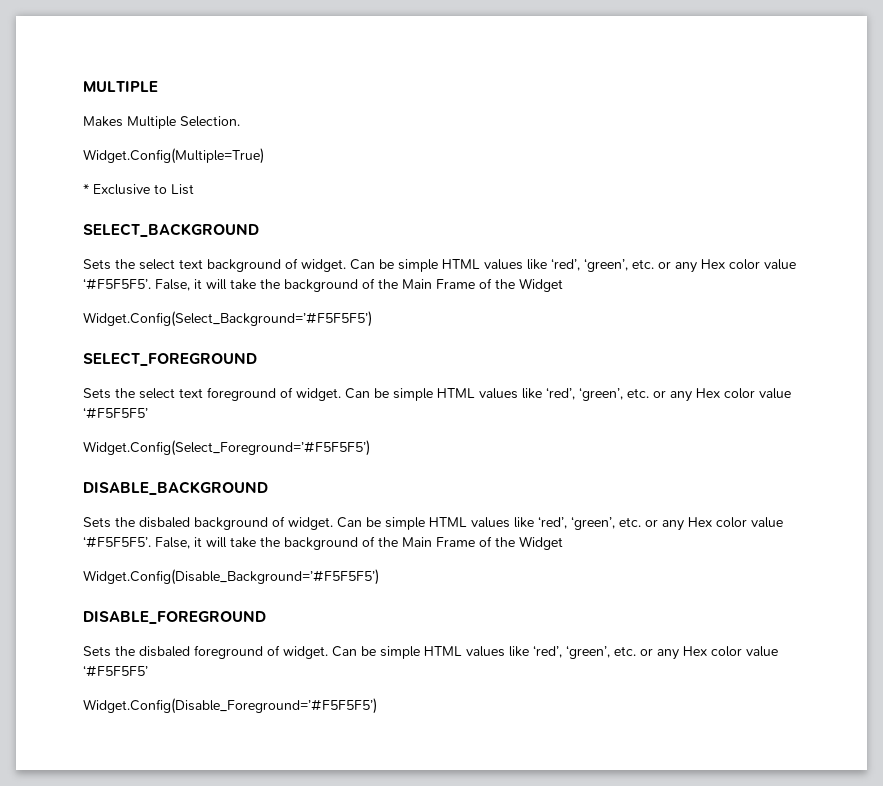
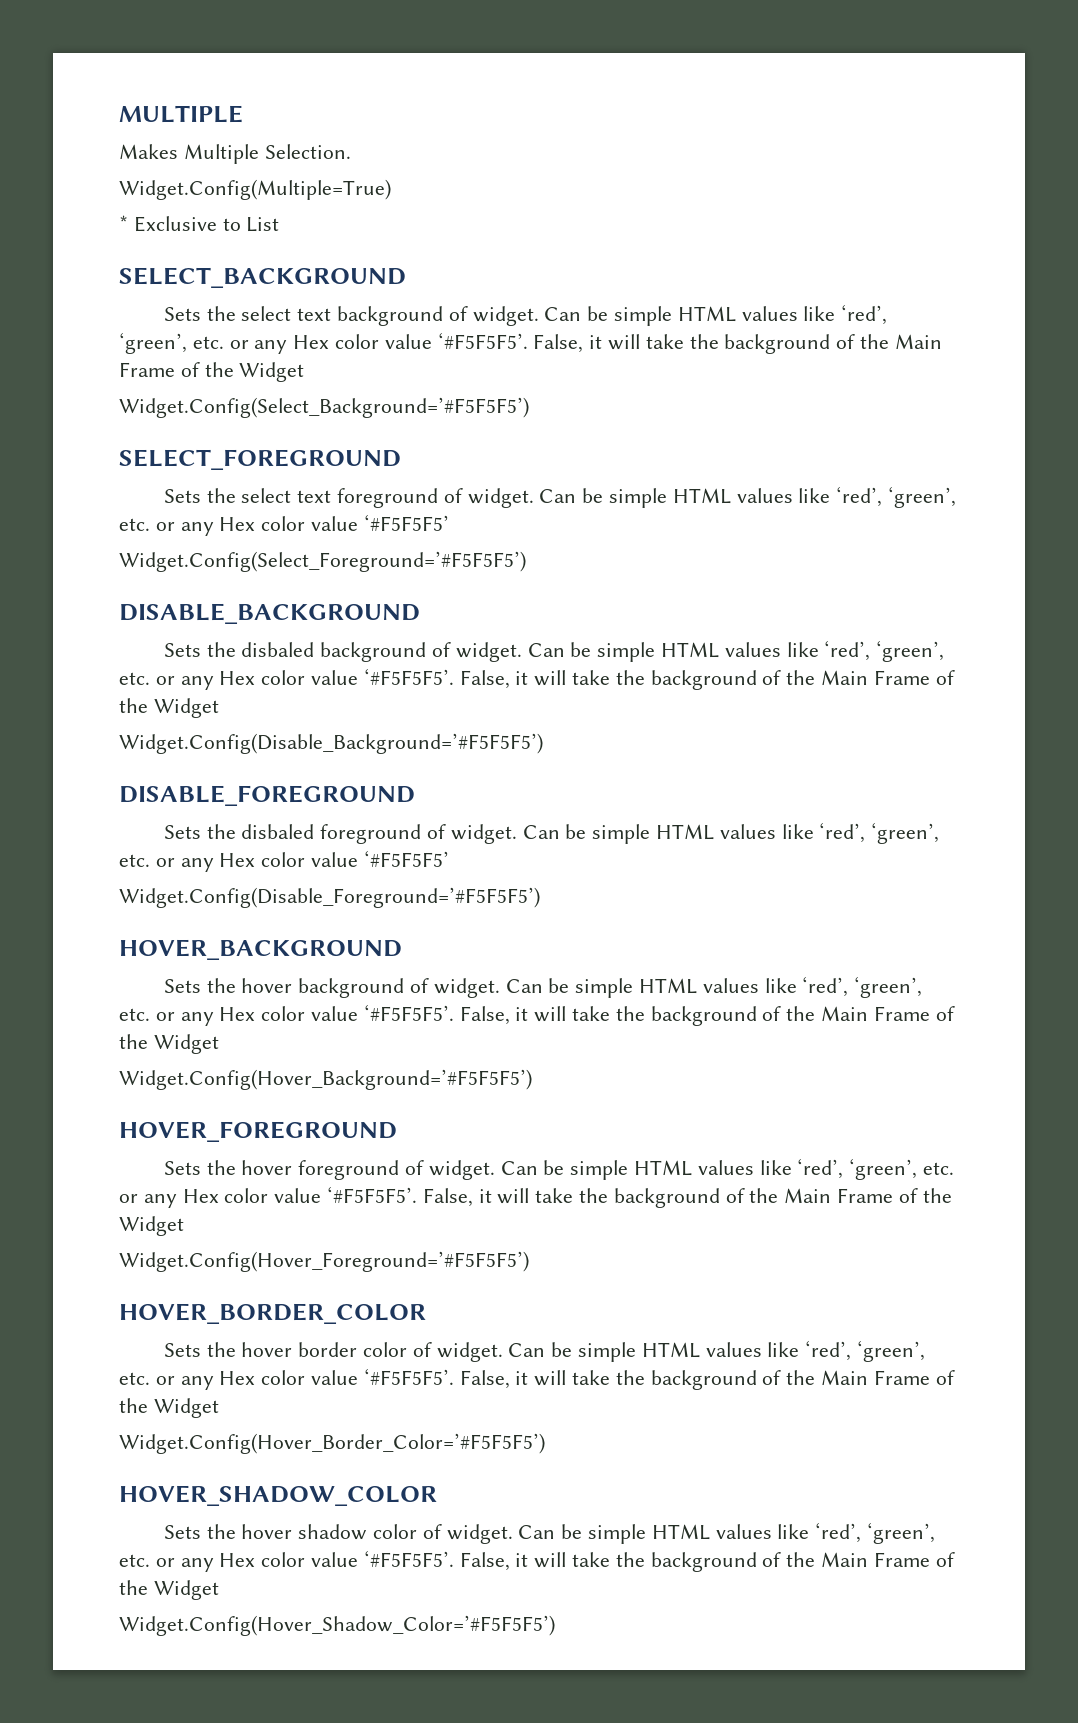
(377, 706) none -> [119,939,402,960] [163,976,923,998] [119,1004,955,1026] [119,1034,219,1054] [119,1069,532,1090] [119,1121,397,1142] [163,1158,955,1180] [119,1186,952,1208] [119,1216,184,1236] [119,1251,529,1272] [119,1303,426,1324] [163,1340,926,1362] [119,1368,955,1390] [119,1398,219,1418] [119,1433,545,1454] [119,1485,437,1506] [163,1522,936,1544] [119,1550,955,1572] [119,1580,219,1600] [119,1615,555,1636] // HOVER_BACKGROUND // Sets the hover background of widget. Can be simple HTML values like ‘red’, ‘green’, etc. or any Hex color value ‘#F5F5F5’. False, it will take the background of the Main Frame of the Widget // Widget.Config(Hover_Background=’#F5F5F5’) // HOVER_FOREGROUND // Sets the hover foreground of widget. Can be simple HTML values like ‘red’, ‘green’, etc. or any Hex color value ‘#F5F5F5’. False, it will take the background of the Main Frame of the Widget // Widget.Config(Hover_Foreground=’#F5F5F5’) // HOVER_BORDER_COLOR // Sets the hover border color of widget. Can be simple HTML values like ‘red’, ‘green’, etc. or any Hex color value ‘#F5F5F5’. False, it will take the background of the Main Frame of the Widget // Widget.Config(Hover_Border_Color=’#F5F5F5’) // HOVER_SHADOW_COLOR // Sets the hover shadow color of widget. Can be simple HTML values like ‘red’, ‘green’, etc. or any Hex color value ‘#F5F5F5’. False, it will take the background of the Main Frame of the Widget // Widget.Config(Hover_Shadow_Color=’#F5F5F5’)

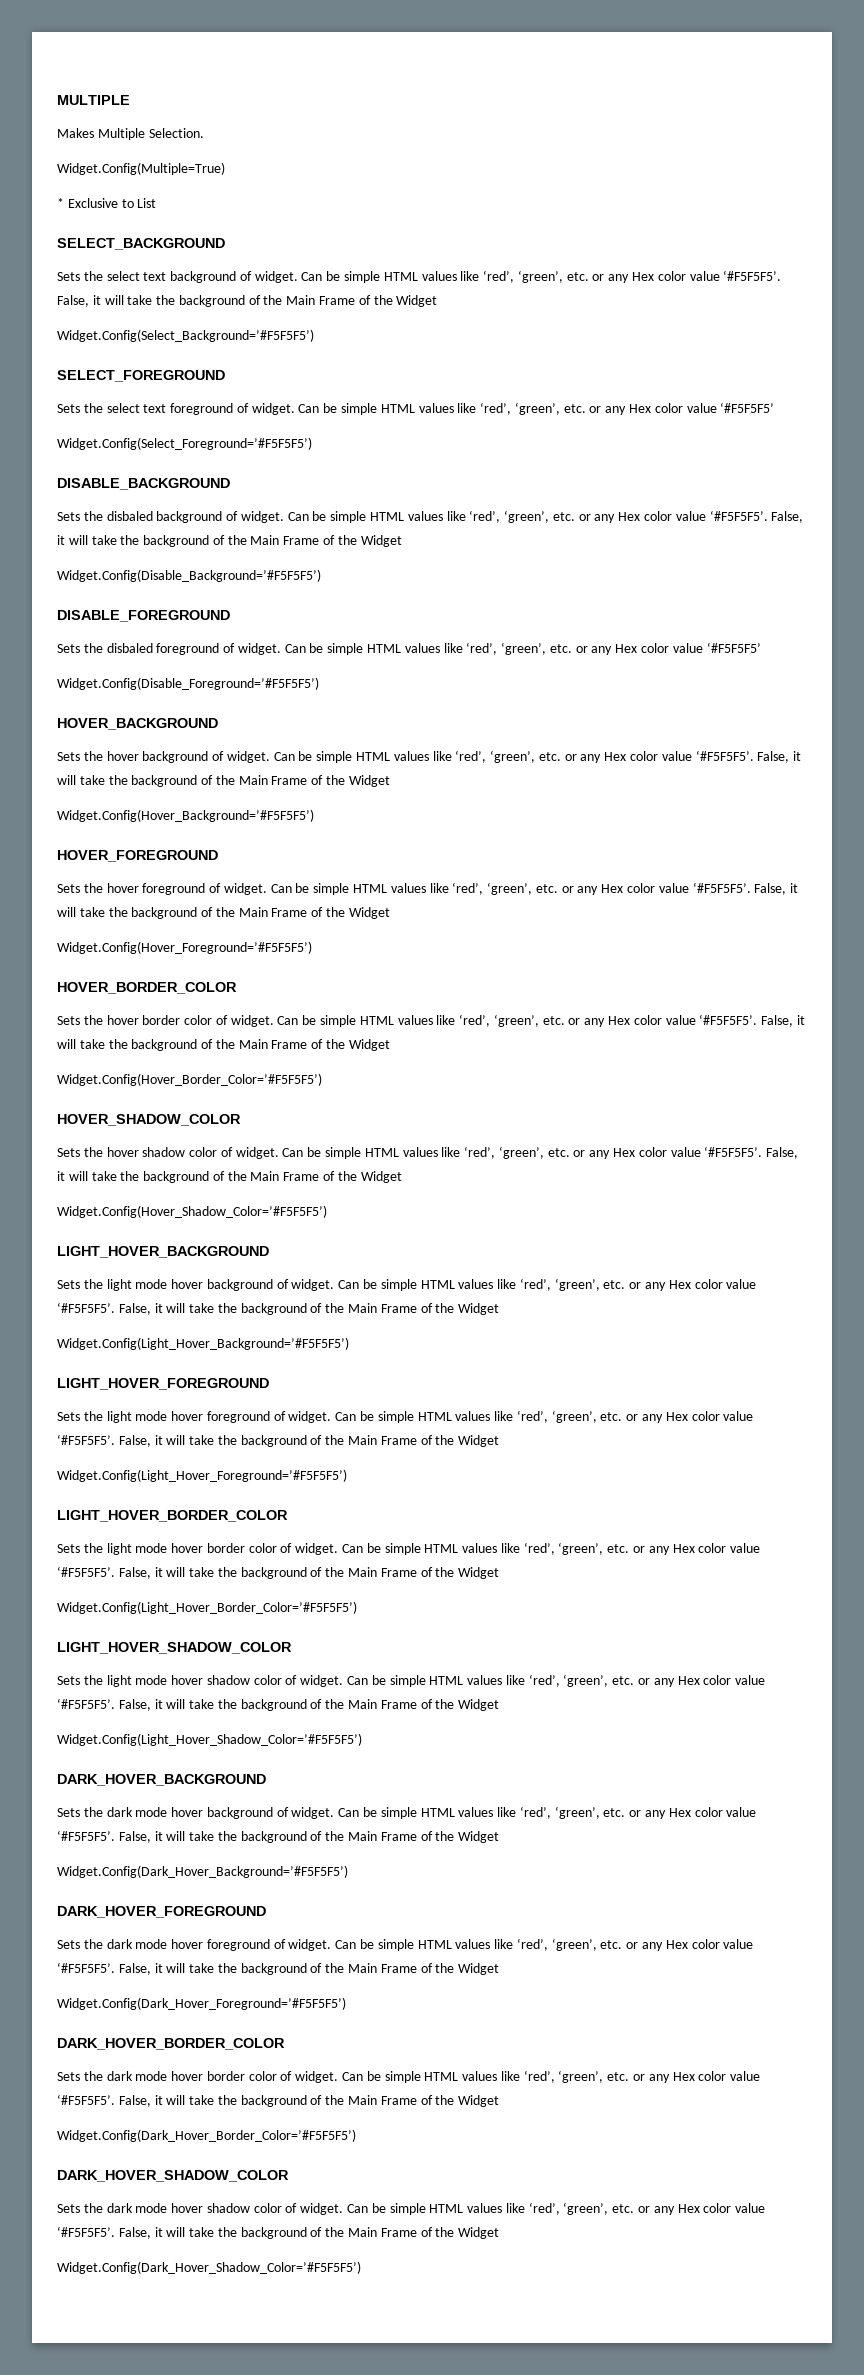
(555, 1625) none -> [57,1246,269,1258] [57,1278,757,1291] [57,1302,500,1315] [57,1337,349,1350] [57,1378,269,1390] [57,1410,754,1423] [57,1434,500,1447] [57,1469,347,1482] [57,1510,288,1522] [57,1542,761,1555] [57,1566,500,1579] [57,1601,357,1614] [57,1642,292,1654] [57,1674,766,1687] [57,1698,500,1711] [57,1733,362,1746] [57,1774,266,1786] [57,1806,757,1819] [57,1830,500,1843] [57,1865,348,1878] [57,1906,266,1918] [57,1938,754,1951] [57,1962,500,1975] [57,1997,346,2010] [57,2038,285,2050] [57,2070,761,2083] [57,2094,500,2107] [57,2129,356,2142] [57,2170,289,2182] [57,2202,766,2215] [57,2226,500,2239] [57,2261,361,2274] // LIGHT_HOVER_BACKGROUND // Sets the light mode hover background of widget. Can be simple HTML values like ‘red’, ‘green’, etc. or any Hex color value ‘#F5F5F5’. False, it will take the background of the Main Frame of the Widget // Widget.Config(Light_Hover_Background=’#F5F5F5’) // LIGHT_HOVER_FOREGROUND // Sets the light mode hover foreground of widget. Can be simple HTML values like ‘red’, ‘green’, etc. or any Hex color value ‘#F5F5F5’. False, it will take the background of the Main Frame of the Widget // Widget.Config(Light_Hover_Foreground=’#F5F5F5’) // LIGHT_HOVER_BORDER_COLOR // Sets the light mode hover border color of widget. Can be simple HTML values like ‘red’, ‘green’, etc. or any Hex color value ‘#F5F5F5’. False, it will take the background of the Main Frame of the Widget // Widget.Config(Light_Hover_Border_Color=’#F5F5F5’) // LIGHT_HOVER_SHADOW_COLOR // Sets the light mode hover shadow color of widget. Can be simple HTML values like ‘red’, ‘green’, etc. or any Hex color value ‘#F5F5F5’. False, it will take the background of the Main Frame of the Widget // Widget.Config(Light_Hover_Shadow_Color=’#F5F5F5’) // DARK_HOVER_BACKGROUND // Sets the dark mode hover background of widget. Can be simple HTML values like ‘red’, ‘green’, etc. or any Hex color value ‘#F5F5F5’. False, it will take the background of the Main Frame of the Widget // Widget.Config(Dark_Hover_Background=’#F5F5F5’) // DARK_HOVER_FOREGROUND // Sets the dark mode hover foreground of widget. Can be simple HTML values like ‘red’, ‘green’, etc. or any Hex color value ‘#F5F5F5’. False, it will take the background of the Main Frame of the Widget // Widget.Config(Dark_Hover_Foreground=’#F5F5F5’) // DARK_HOVER_BORDER_COLOR // Sets the dark mode hover border color of widget. Can be simple HTML values like ‘red’, ‘green’, etc. or any Hex color value ‘#F5F5F5’. False, it will take the background of the Main Frame of the Widget // Widget.Config(Dark_Hover_Border_Color=’#F5F5F5’) // DARK_HOVER_SHADOW_COLOR // Sets the dark mode hover shadow color of widget. Can be simple HTML values like ‘red’, ‘green’, etc. or any Hex color value ‘#F5F5F5’. False, it will take the background of the Main Frame of the Widget // Widget.Config(Dark_Hover_Shadow_Color=’#F5F5F5’)

